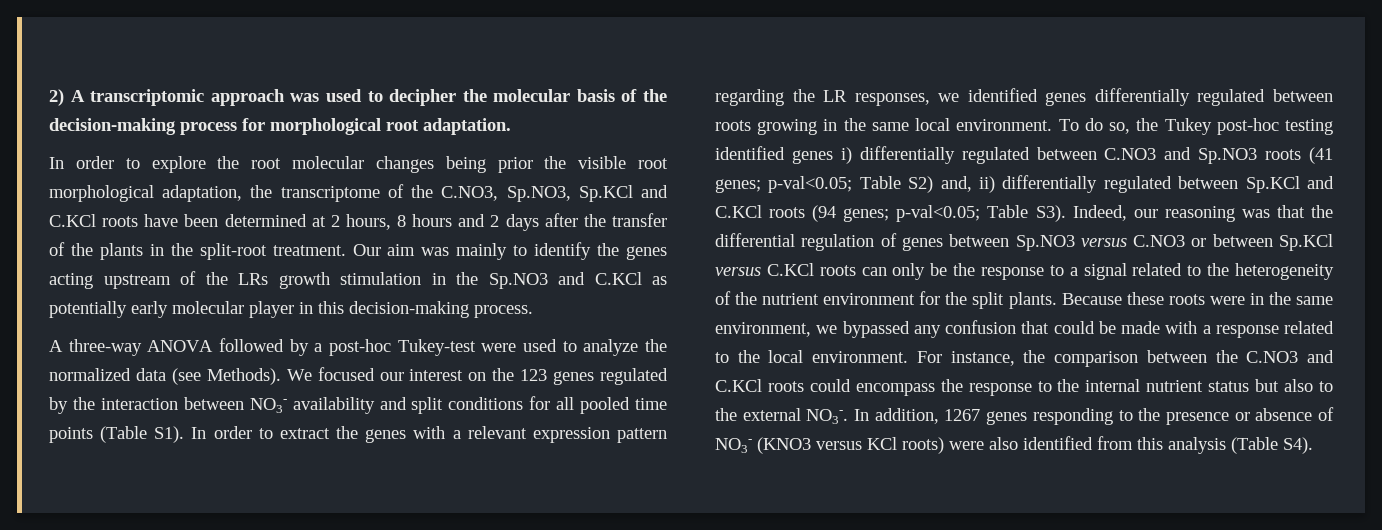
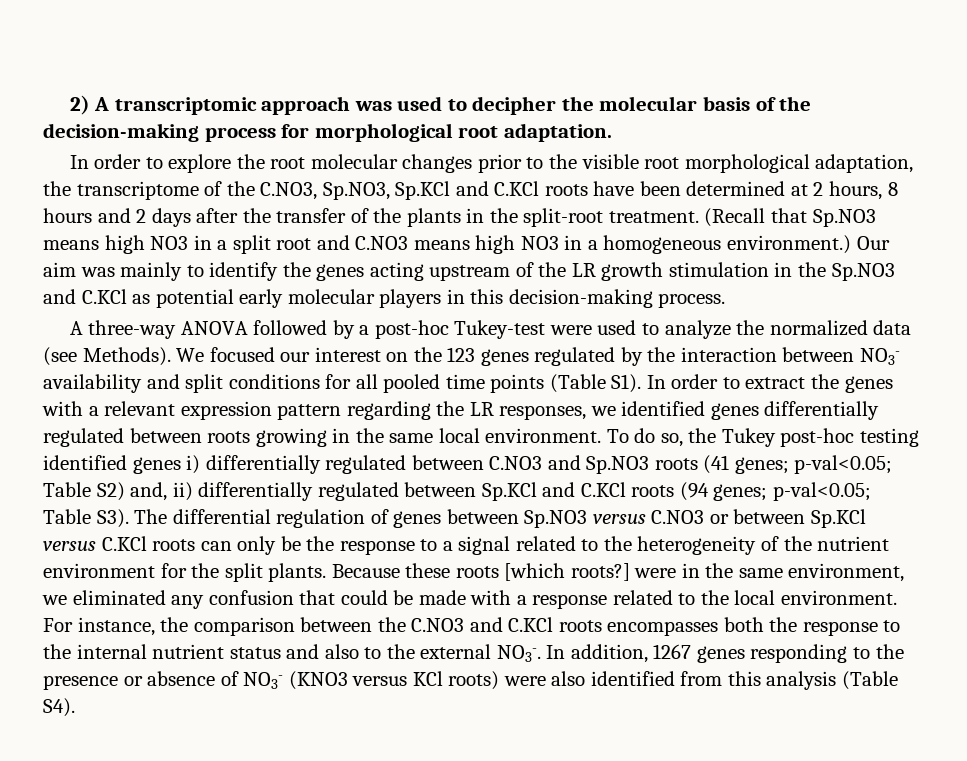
[445,156,533,173] being prior -> [477,154,544,173] prior to
(346, 250) none -> [704,208,876,227] [43,235,852,254] (Recall that Sp.NO3 means high NO3 in a split root and C.NO3 means high NO3 in a homogeneous environment.)
[238,273,268,285] LRs -> [571,263,596,277] LR
[49,301,127,318] potentially -> [155,289,234,308] potential
[249,301,294,318] player -> [379,289,442,308] players
[1072,205,1333,222] Indeed, our reasoning was that the -> [134,509,168,524] The
(1205, 299) none -> [504,563,630,581] [which roots?]
[842,321,910,338] bypassed -> [72,590,166,605] eliminated
[809,379,935,396] could encompass -> [607,617,764,636] encompasses both
[1255,379,1280,392] but -> [286,644,320,659] and

